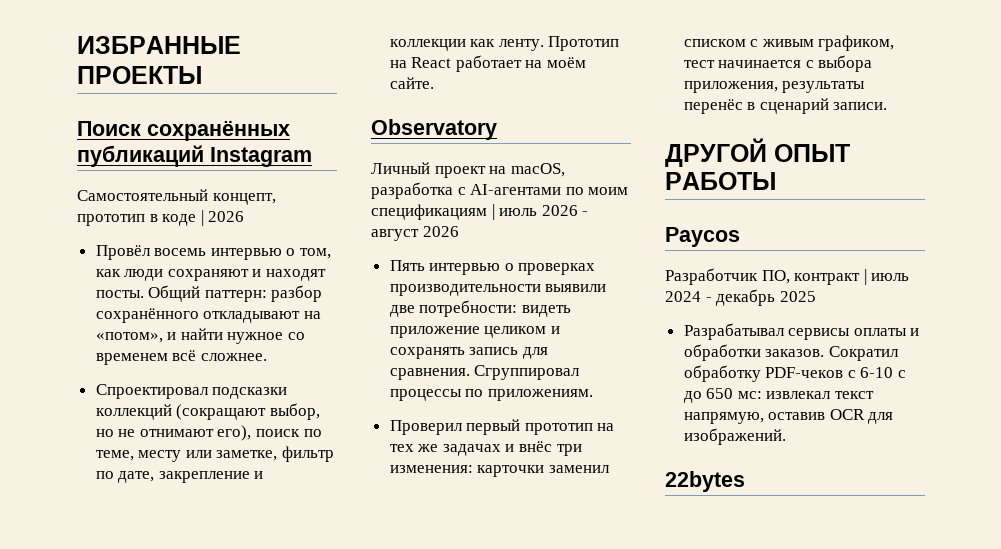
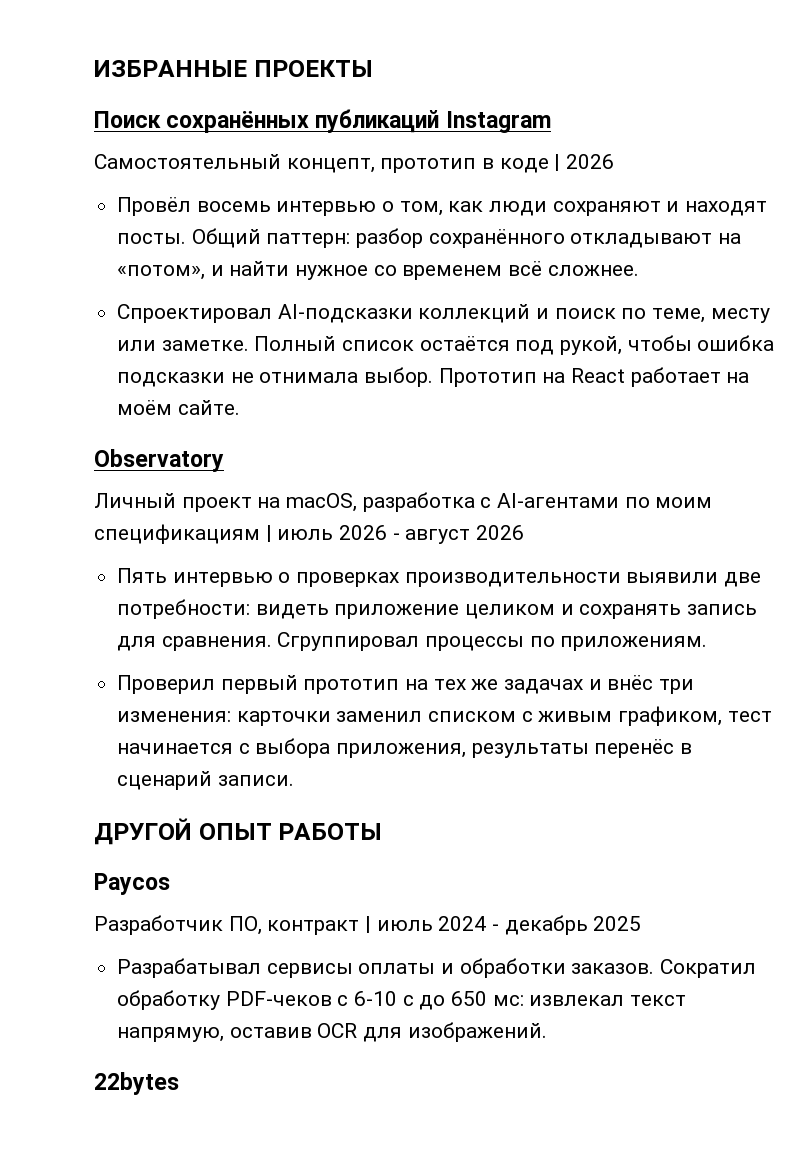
[212,387,288,399] [95,403,320,420] [95,425,252,441] подсказки коллекций (сокращают выбор, но не отнимают его), -> [277,304,550,323] AI-подсказки коллекций и
[216,446,335,462] [95,471,264,483] [389,39,544,51] заметке, фильтр по дате, закрепление и коллекции как ленту. -> [161,335,775,355] [117,367,434,387] заметке. Полный список остаётся под рукой, чтобы ошибка подсказки не отнимала выбор.

